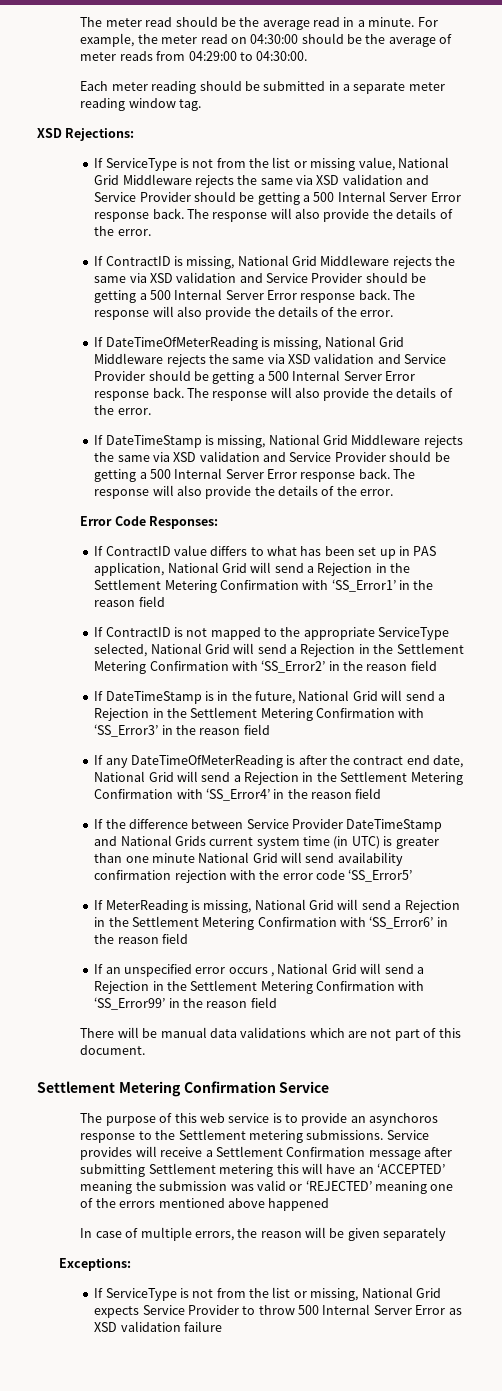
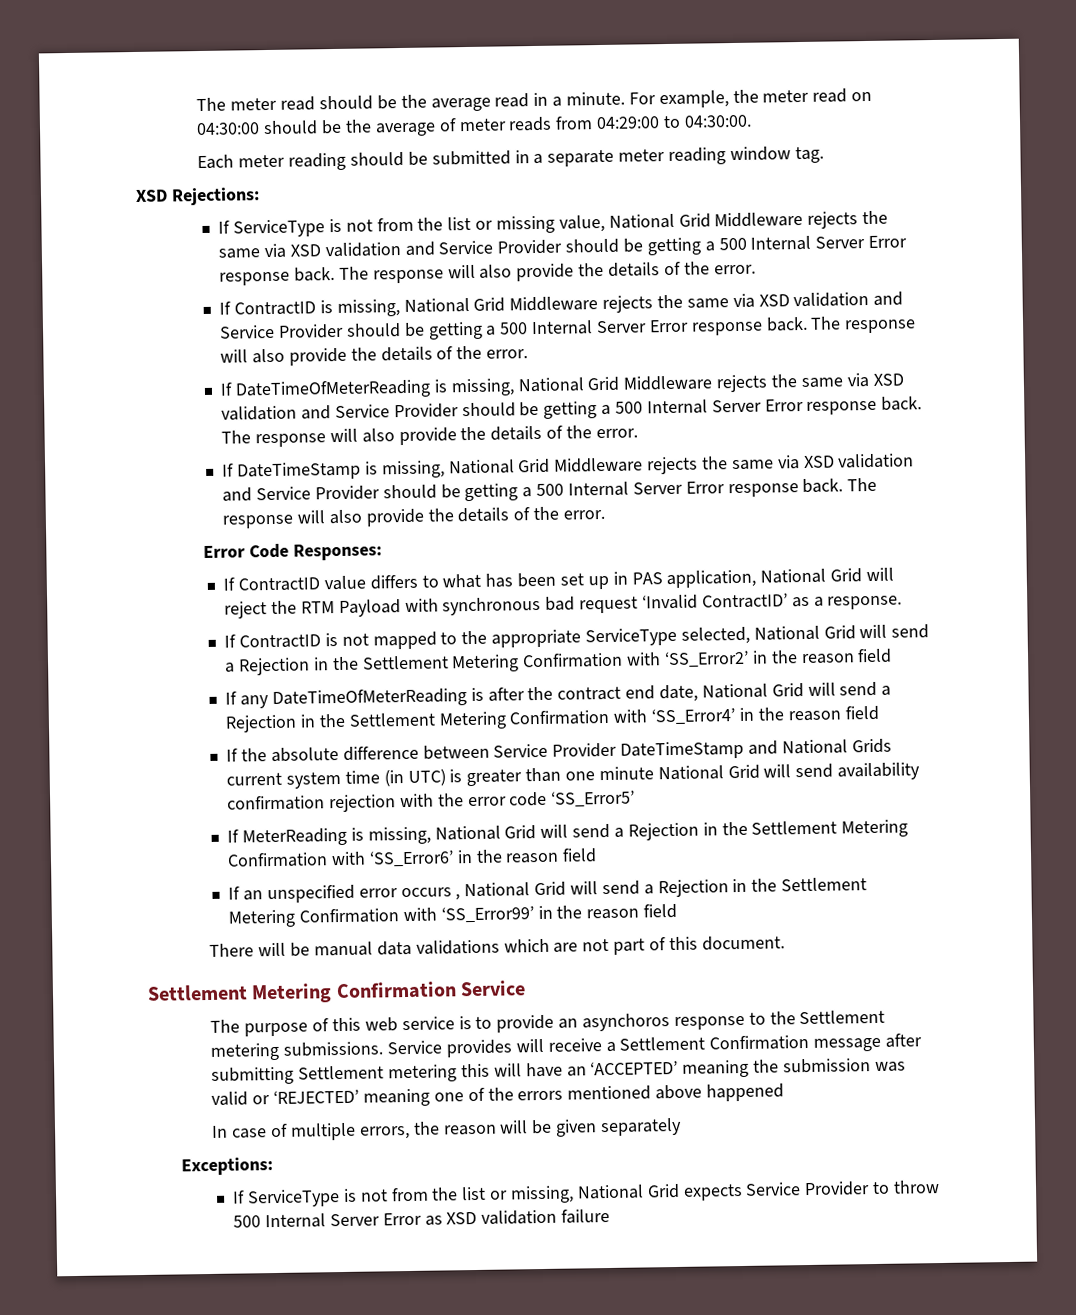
[274,563,411,576] [94,579,434,593] [94,596,165,607] send a Rejection in the Settlement Metering Confirmation with ‘SS_Error1’ in the reason field -> [224,593,903,619] reject the RTM Payload with synchronous bad request ‘Invalid ContractID’ as a response.
[94,690,445,704] [94,707,425,721] [94,724,270,737] // If DateTimeStamp is in the future, National Grid will send a Rejection in the Settlement Metering Confirmation with ‘SS_Error3’ in the reason field -> (893, 656) none
(126, 824) none -> [270,747,339,763] absolute

